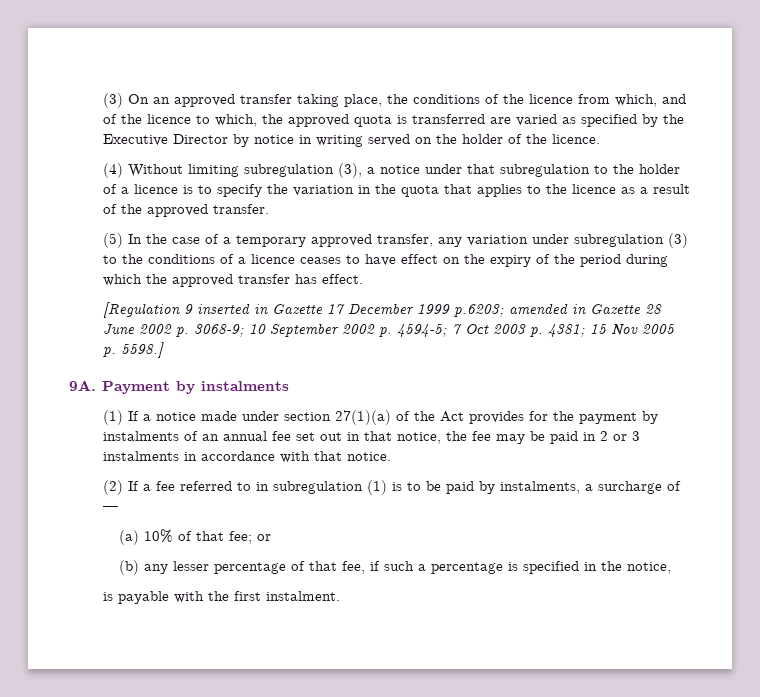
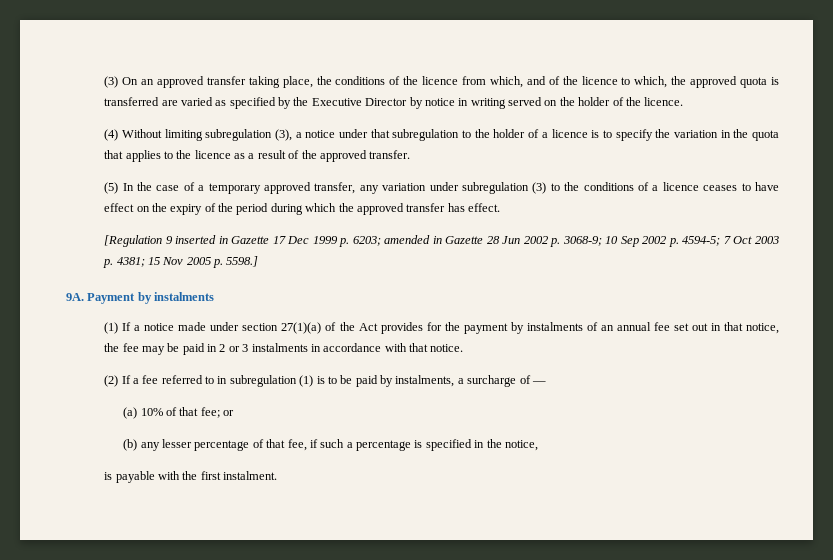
[347,304,504,317] December 1999 p.6203; -> [287,236,381,247] Dec 1999 p. 6203;
[102,324,135,335] June -> [502,236,521,244] Jun
[269,324,339,337] September -> [620,236,639,247] Sep

